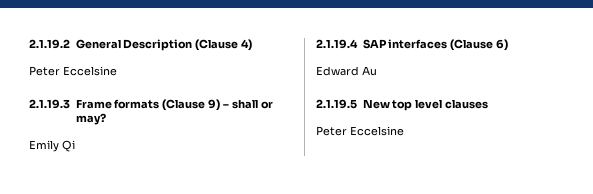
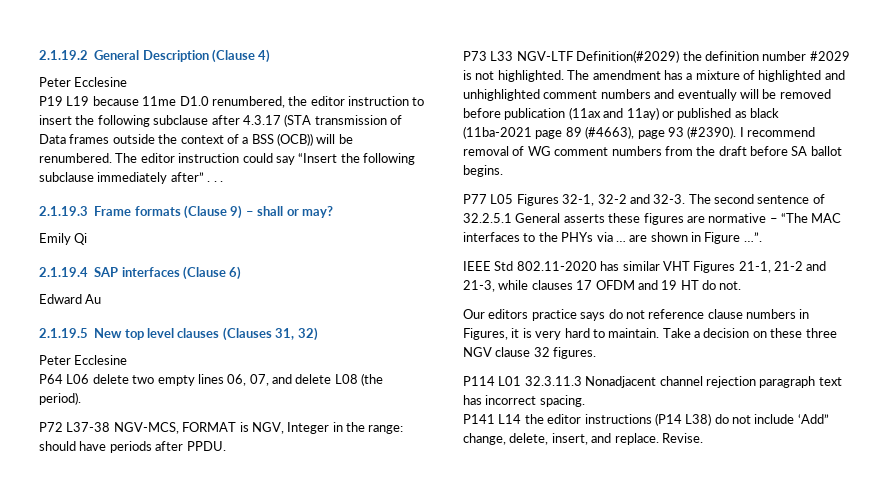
[63,66,117,76] Eccelsine -> [74,77,128,87] [39,96,425,108] [39,114,402,127] [39,133,353,146] [39,153,415,165] [39,172,223,184] Ecclesine // P19 L19 because 11me D1.0 renumbered, the editor instruction to insert the following subclause after 4.3.17 (STA transmission of Data frames outside the context of a BSS (OCB)) will be renumbered. The editor instruction could say “Insert the following subclause immediately after” . . .
[316,126,404,136] // Peter Eccelsine -> [222,327,318,341] [39,355,128,365] [39,373,384,386] [39,392,81,405] [39,422,404,434] [39,441,226,453] [463,50,850,63] [463,70,845,82] [463,89,831,101] [463,107,779,120] [463,126,815,139] [463,146,842,156] [463,165,503,177] [463,194,825,206] [463,213,842,225] [463,232,762,244] [463,261,827,273] [463,280,742,292] [463,309,810,321] [463,328,837,340] [463,347,597,359] [463,376,842,388] [463,395,585,407] [463,413,829,426] [463,433,703,445] (Clauses 31, 32) // Peter Ecclesine // P64 L06 delete two empty lines 06, 07, and delete L08 (the period). // P72 L37-38 NGV-MCS, FORMAT is NGV, Integer in the range: should have periods after PPDU. // P73 L33 NGV-LTF Definition(#2029) the definition number #2029 is not highlighted. The amendment has a mixture of highlighted and unhighlighted comment numbers and eventually will be removed before publication (11ax and 11ay) or published as black (11ba-2021 page 89 (#4663), page 93 (#2390). I recommend removal of WG comment numbers from the draft before SA ballot begins. // P77 L05 Figures 32-1, 32-2 and 32-3. The second sentence of 32.2.5.1 General asserts these figures are normative – “The MAC interfaces to the PHYs via … are shown in Figure …”. // IEEE Std 802.11-2020 has similar VHT Figures 21-1, 21-2 and 21-3, while clauses 17 OFDM and 19 HT do not. // Our editors practice says do not reference clause numbers in Figures, it is very hard to maintain. Take a decision on these three NGV clause 32 figures. // P114 L01 32.3.11.3 Nonadjacent channel rejection paragraph text has incorrect spacing. // P141 L14 the editor instructions (P14 L38) do not include ‘Add” change, delete, insert, and replace. Revise.

